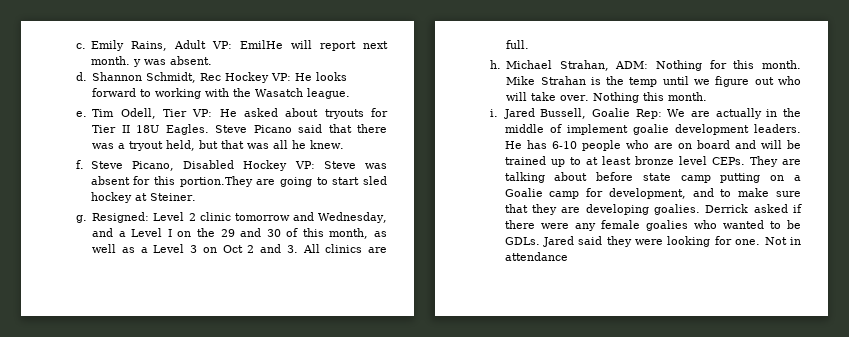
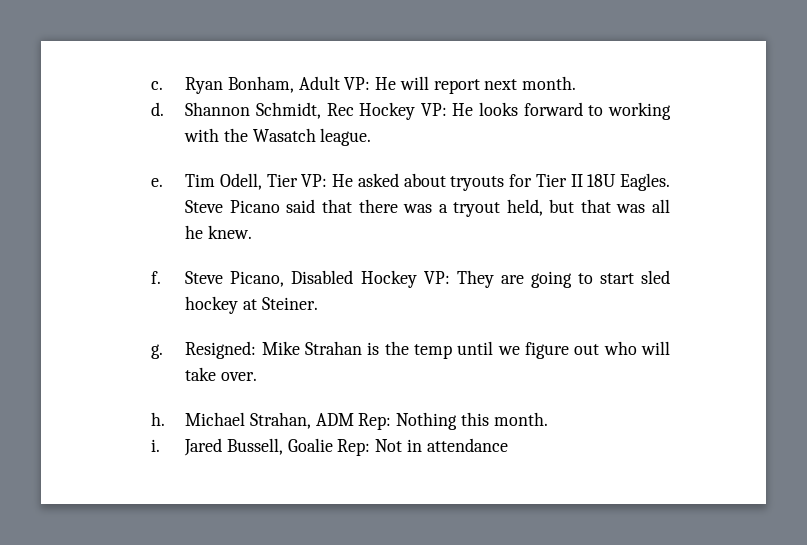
[91,40,168,51] Emily Rains, -> [185,76,295,94] Ryan Bonham,
[240,40,284,49] EmilHe -> [375,77,397,90] He
[133,56,213,67] y was absent. -> (577, 83) none
[323,161,387,169] [90,176,253,187] Steve was absent for this portion.They -> [456,270,494,288] They
[153,212,388,223] [92,228,387,239] [92,244,388,253] [506,40,530,49] [489,60,801,71] Level 2 clinic tomorrow and Wednesday, and a Level I on the 29 and 30 of this month, as well as a Level 3 on Oct 2 and 3. All clinics are full. // h. Michael Strahan, ADM: Nothing for this month. -> (257, 350) none
(590, 98) none -> [150,412,392,430] // h. Michael Strahan, ADM Rep:
[667,108,801,119] [504,124,801,135] [504,140,801,151] [504,156,801,167] [504,172,801,183] [504,188,801,199] [504,204,802,215] [504,220,801,231] [504,236,761,247] We are actually in the middle of implement goalie development leaders. He has 6-10 people who are on board and will be trained up to at least bronze level CEPs. They are talking about before state camp putting on a Goalie camp for development, and to make sure that they are developing goalies. Derrick asked if there were any female goalies who wanted to be GDLs. Jared said they were looking for one. -> (371, 447) none

